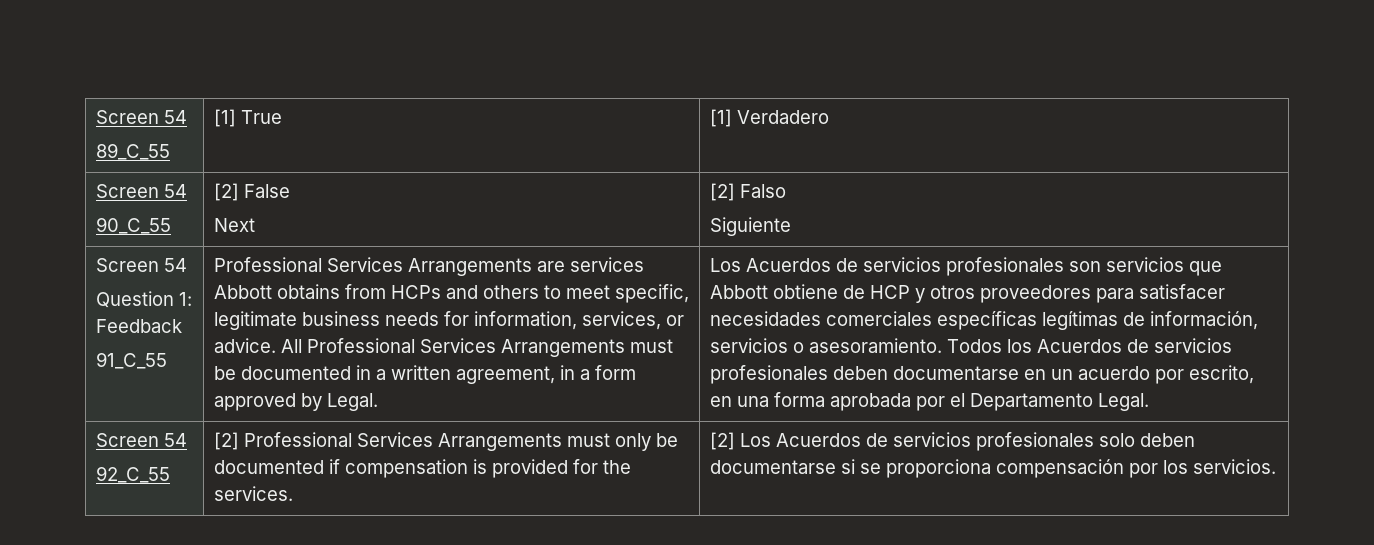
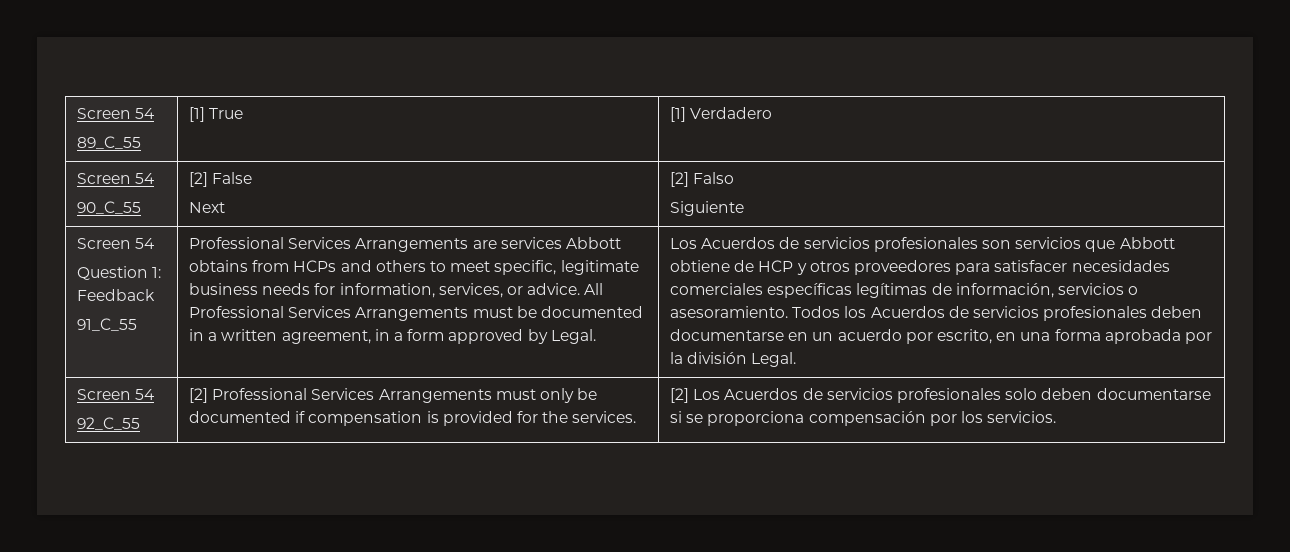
[949,393,1093,411] el Departamento -> [670,352,748,364] la división

